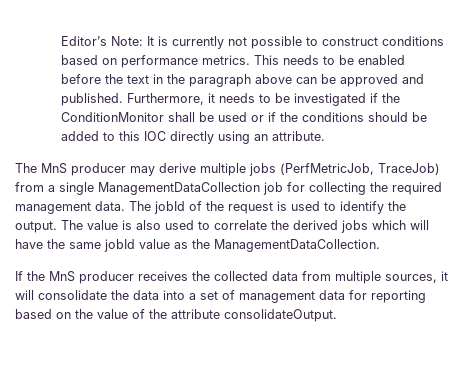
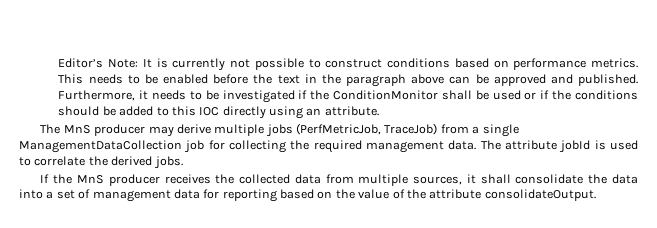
[154,201,406,214] [15,220,429,233] [15,239,380,252] jobId of the request is used to identify the output. The value is also used to correlate the derived jobs which will have the same jobId value as the ManagementDataCollection. -> [504,140,638,153] [19,156,183,169] attribute jobId is used to correlate the derived jobs.
[15,290,34,300] will -> [480,174,511,184] shall

